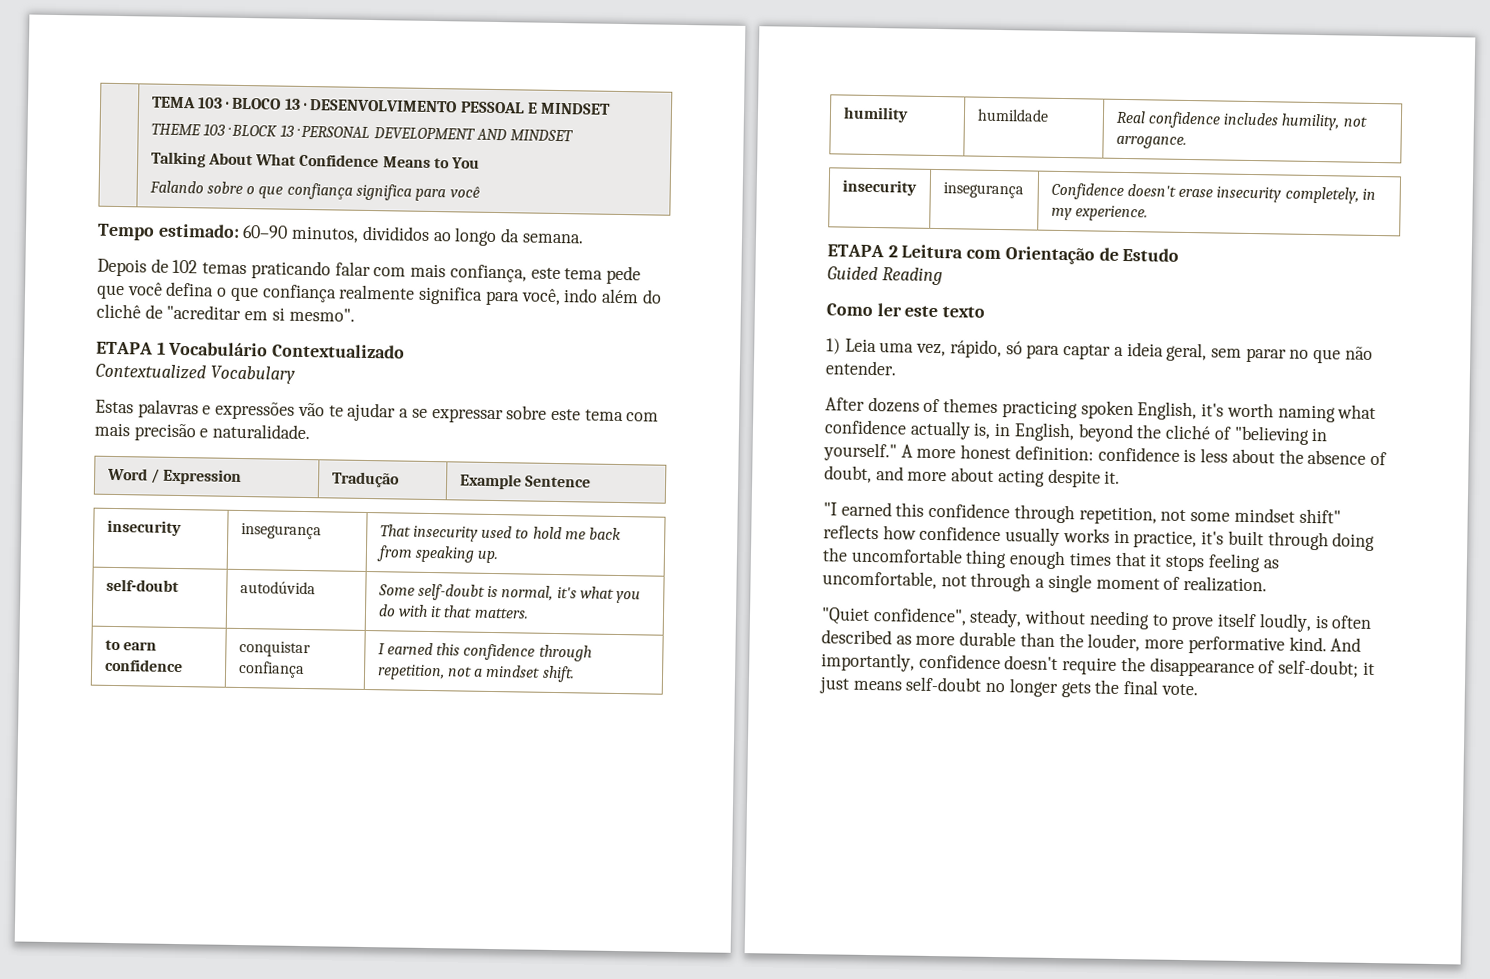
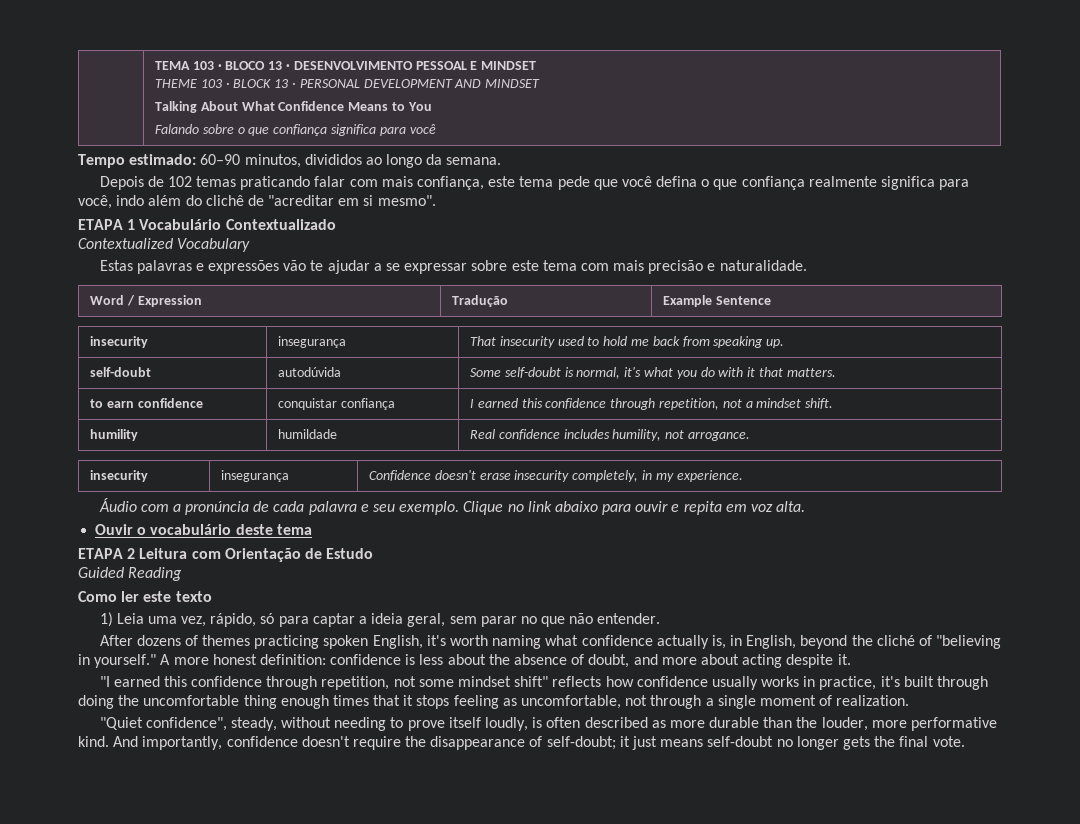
(1148, 213) none -> [98,498,806,515] [95,524,312,535] // Áudio com a pronúncia de cada palavra e seu exemplo. Clique no link abaixo para ouvir e repita em voz alta. // Ouvir o vocabulário deste tema

